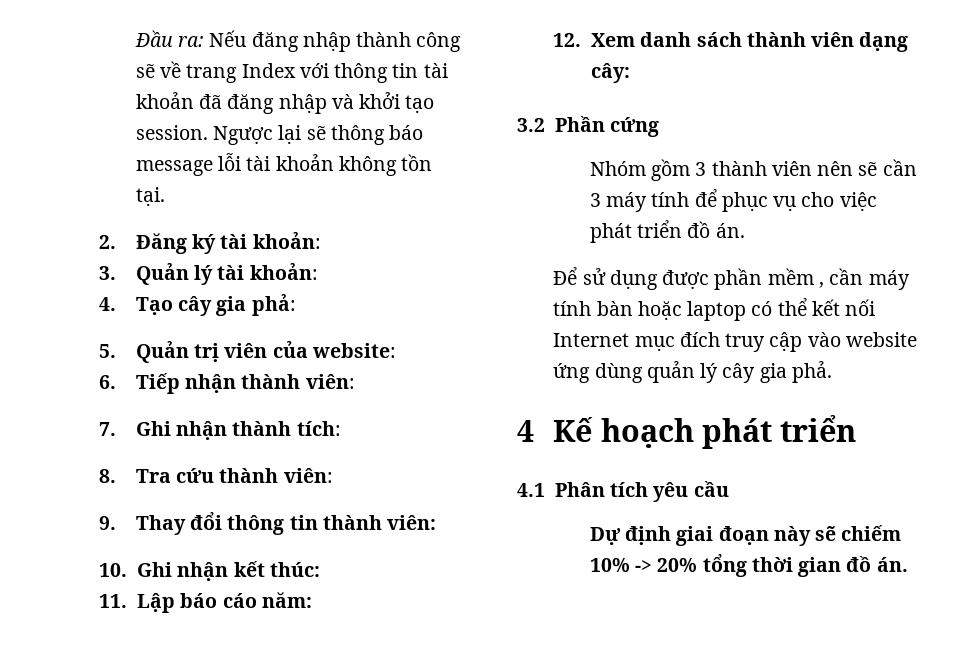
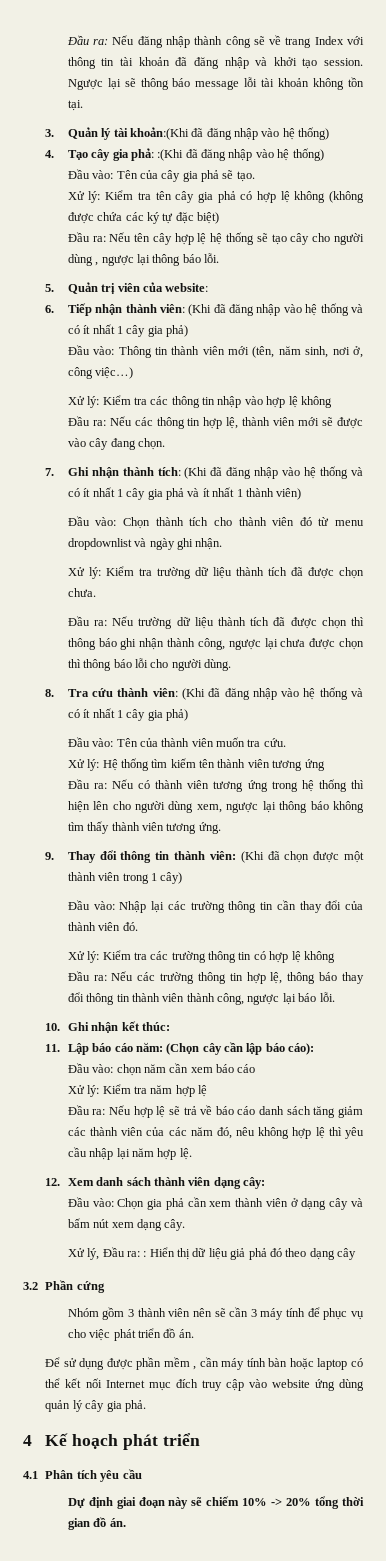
[99,231,321,254] [99,262,318,285] 2. Đăng ký tài khoản: // 3. Quản lý tài khoản: -> [45,127,330,140] 3. Quản lý tài khoản:(Khi đã đăng nhập vào hệ thống)
(296, 304) none -> [157,148,324,161] [67,169,255,182] [67,190,365,203] [67,212,220,224] [67,232,365,245] [67,253,220,266] :(Khi đã đăng nhập vào hệ thống) // Đầu vào: Tên của cây gia phả sẽ tạo. // Xử lý: Kiểm tra tên cây gia phả có hợp lệ không (không được chứa các ký tự đặc biệt) // Đầu ra: Nếu tên cây hợp lệ hệ thống sẽ tạo cây cho người dùng , ngược lại thông báo lỗi.
(355, 381) none -> [188,303,363,316] [67,324,189,337] [67,345,363,358] [67,367,134,379] [67,395,332,408] [67,416,364,429] [67,438,165,450] (Khi đã đăng nhập vào hệ thống và có ít nhất 1 cây gia phả) // Đầu vào: Thông tin thành viên mới (tên, năm sinh, nơi ở, công việc…) // Xử lý: Kiểm tra các thông tin nhập vào hợp lệ không // Đầu ra: Nếu các thông tin hợp lệ, thành viên mới sẽ được vào cây đang chọn.
(341, 428) none -> [184,466,363,479] [67,487,302,500] [67,516,365,529] [67,538,223,550] [67,566,365,579] [67,588,96,597] [67,616,365,629] [67,638,364,650] [67,658,232,671] (Khi đã đăng nhập vào hệ thống và có ít nhất 1 cây gia phả và ít nhất 1 thành viên) // Đầu vào: Chọn thành tích cho thành viên đó từ menu dropdownlist và ngày ghi nhận. // Xử lý: Kiểm tra trường dữ liệu thành tích đã được chọn chưa. // Đầu ra: Nếu trường dữ liệu thành tích đã được chọn thì thông báo ghi nhận thành công, ngược lại chưa được chọn thì thông báo lỗi cho người dùng.
(333, 475) none -> [181,687,364,700] [67,708,189,721] [67,737,286,747] [67,758,325,771] [67,779,364,792] [67,801,365,813] [67,821,221,834] (Khi đã đăng nhập vào hệ thống và có ít nhất 1 cây gia phả) // Đầu vào: Tên của thành viên muốn tra cứu. // Xử lý: Hệ thống tìm kiếm tên thành viên tương ứng // Đầu ra: Nếu có thành viên tương ứng trong hệ thống thì hiện lên cho người dùng xem, ngược lại thông báo không tìm thấy thành viên tương ứng.
(437, 522) none -> [240,851,365,863] [67,872,183,884] [67,900,364,913] [67,922,138,931] [67,950,335,963] [67,971,364,984] [67,992,335,1005] (Khi đã chọn được một thành viên trong 1 cây) // Đầu vào: Nhập lại các trường thông tin cần thay đổi của thành viên đó. // Xử lý: Kiểm tra các trường thông tin có hợp lệ không // Đầu ra: Nếu các trường thông tin hợp lệ, thông báo thay đổi thông tin thành viên thành công, ngược lại báo lỗi.
(312, 600) none -> [166,1042,315,1055] [67,1063,256,1076] [67,1084,208,1097] [67,1105,363,1118] [67,1127,365,1139] [67,1147,192,1160] (Chọn cây cần lập báo cáo): // Đầu vào: chọn năm cần xem báo cáo // Xử lý: Kiểm tra năm hợp lệ // Đầu ra: Nếu hợp lệ sẽ trả về báo cáo danh sách tăng giảm các thành viên của các năm đó, nêu không hợp lệ thì yêu cầu nhập lại năm hợp lệ.
(631, 73) none -> [67,1197,363,1210] [67,1218,186,1231] [67,1247,357,1260] // Đầu vào: Chọn gia phả cần xem thành viên ở dạng cây và bấm nút xem dạng cây. // Xử lý, Đầu ra: : Hiển thị dữ liệu giả phả đó theo dạng cây

